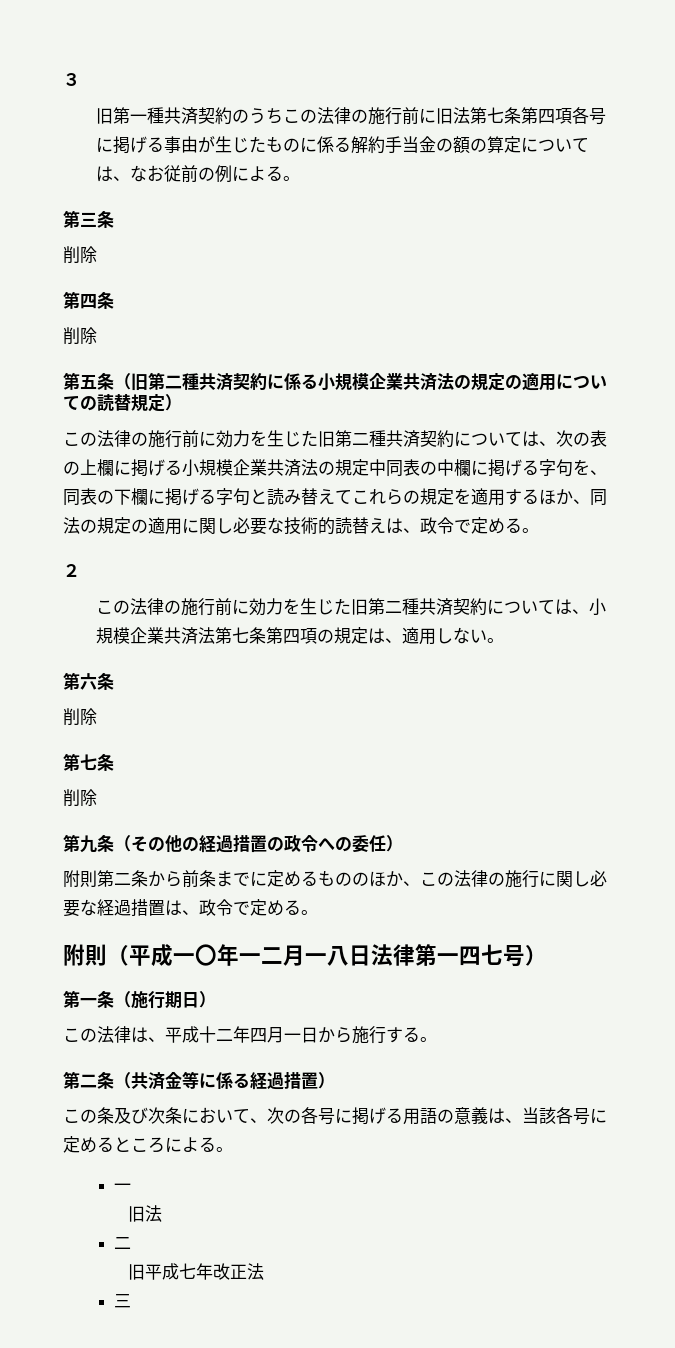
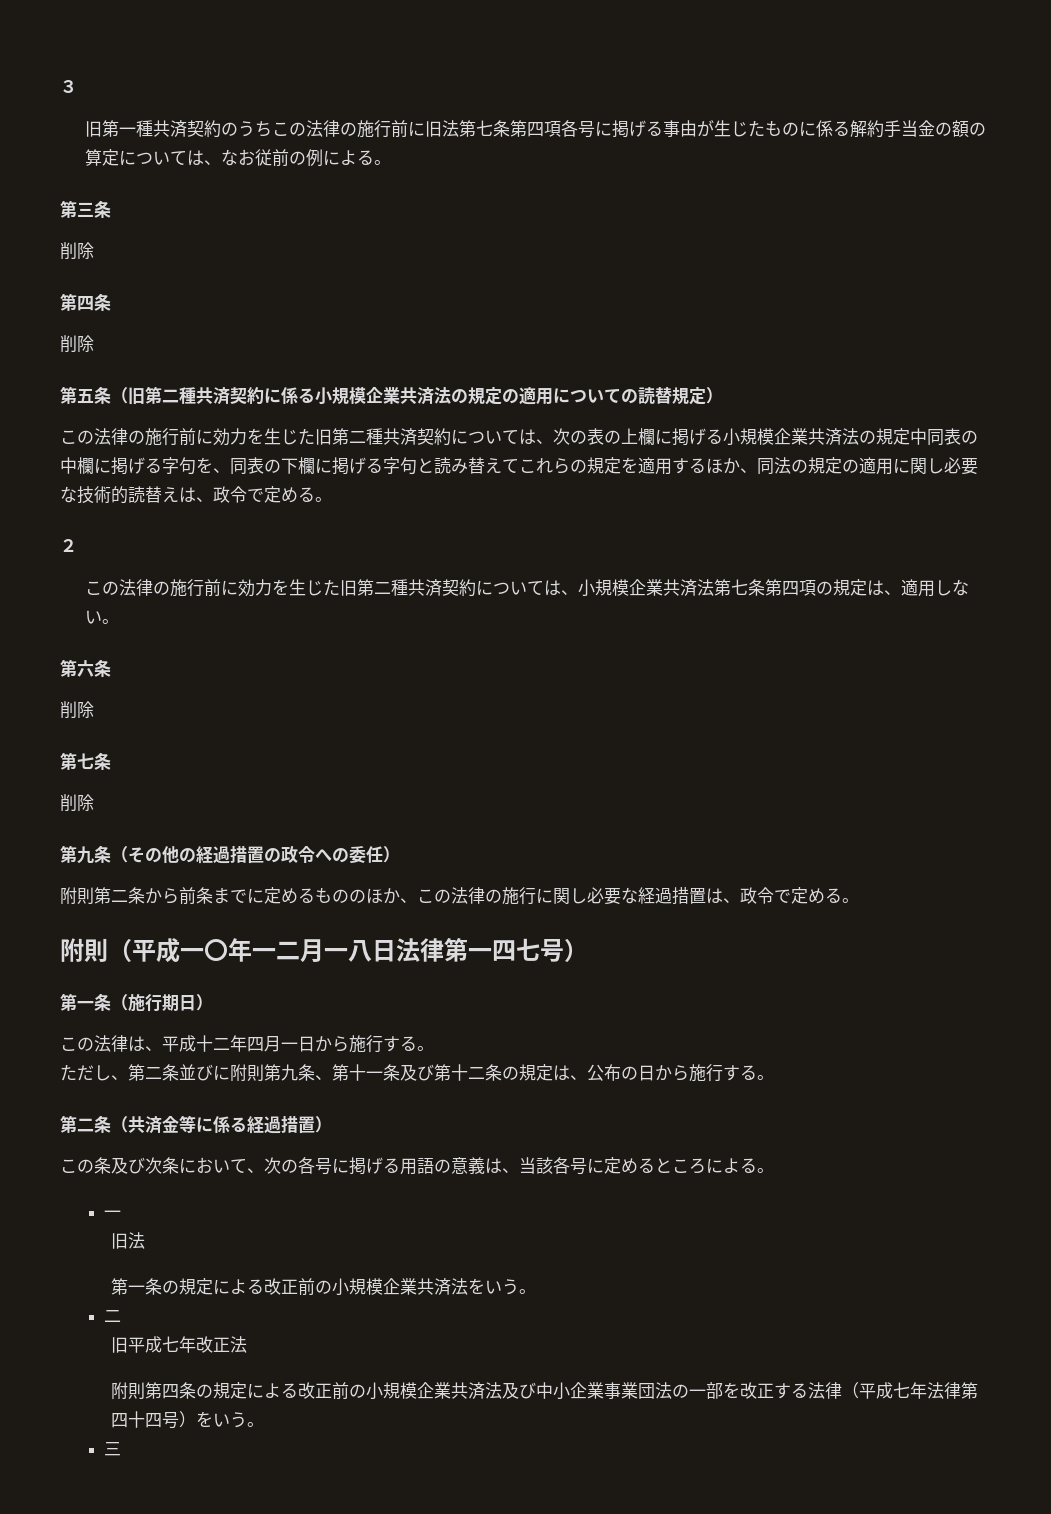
(437, 1039) none -> [60,1064,774,1082] // ただし、第二条並びに附則第九条、第十一条及び第十二条の規定は、公布の日から施行する。
(163, 1213) none -> [110,1278,536,1296] // 第一条の規定による改正前の小規模企業共済法をいう。
(265, 1271) none -> [110,1382,978,1400] [110,1411,264,1429] // 附則第四条の規定による改正前の小規模企業共済法及び中小企業事業団法の一部を改正する法律（平成七年法律第四十四号）をいう。

